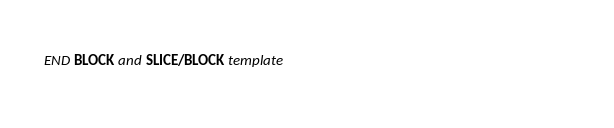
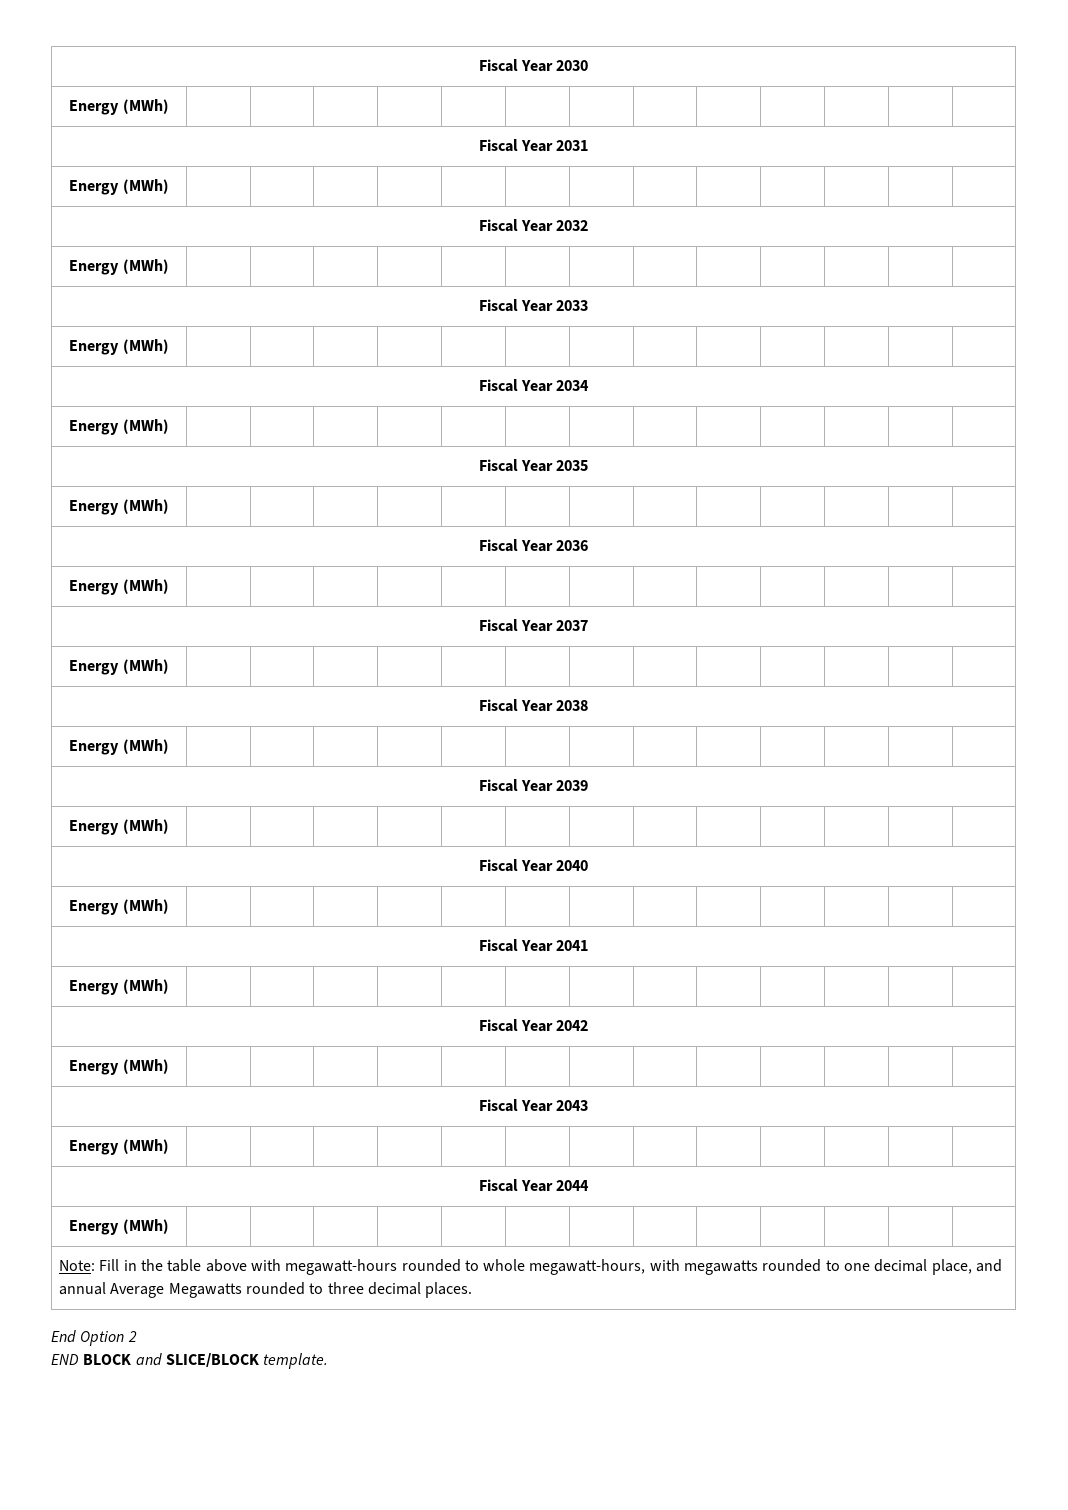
(44, 60) none -> [478,59,589,72] [69,99,169,115] [478,139,589,152] [69,179,169,195] [478,219,589,232] [69,259,169,275] [478,299,589,312] [69,339,169,355] [478,379,590,392] [69,419,169,435] [478,459,589,472] [69,499,169,515] [478,539,589,552] [69,579,169,595] [478,619,589,632] [69,659,169,675] [478,699,589,712] [69,739,169,755] [478,779,589,792] [69,819,169,835] [478,859,589,872] [69,899,169,915] [478,939,589,952] [69,979,169,995] [478,1019,589,1032] [69,1059,169,1075] [478,1099,589,1112] [69,1139,169,1155] [478,1179,590,1192] [69,1219,169,1235] [58,1259,1003,1275] [58,1282,473,1298] [51,1330,137,1346] Fiscal Year 2030 // Energy (MWh) | | | | | | | | | | | | | // Fiscal Year 2031 // Energy (MWh) | | | | | | | | | | | | | // Fiscal Year 2032 // Energy (MWh) | | | | | | | | | | | | | // Fiscal Year 2033 // Energy (MWh) | | | | | | | | | | | | | // Fiscal Year 2034 // Energy (MWh) | | | | | | | | | | | | | // Fiscal Year 2035 // Energy (MWh) | | | | | | | | | | | | | // Fiscal Year 2036 // Energy (MWh) | | | | | | | | | | | | | // Fiscal Year 2037 // Energy (MWh) | | | | | | | | | | | | | // Fiscal Year 2038 // Energy (MWh) | | | | | | | | | | | | | // Fiscal Year 2039 // Energy (MWh) | | | | | | | | | | | | | // Fiscal Year 2040 // Energy (MWh) | | | | | | | | | | | | | // Fiscal Year 2041 // Energy (MWh) | | | | | | | | | | | | | // Fiscal Year 2042 // Energy (MWh) | | | | | | | | | | | | | // Fiscal Year 2043 // Energy (MWh) | | | | | | | | | | | | | // Fiscal Year 2044 // Energy (MWh) | | | | | | | | | | | | | // Note: Fill in the table above with megawatt-hours rounded to whole megawatt-hours, with megawatts rounded to one decimal place, and annual Average Megawatts rounded to three decimal places. // End Option 2 //
[227,55,283,67] template -> [263,1353,329,1369] template.

